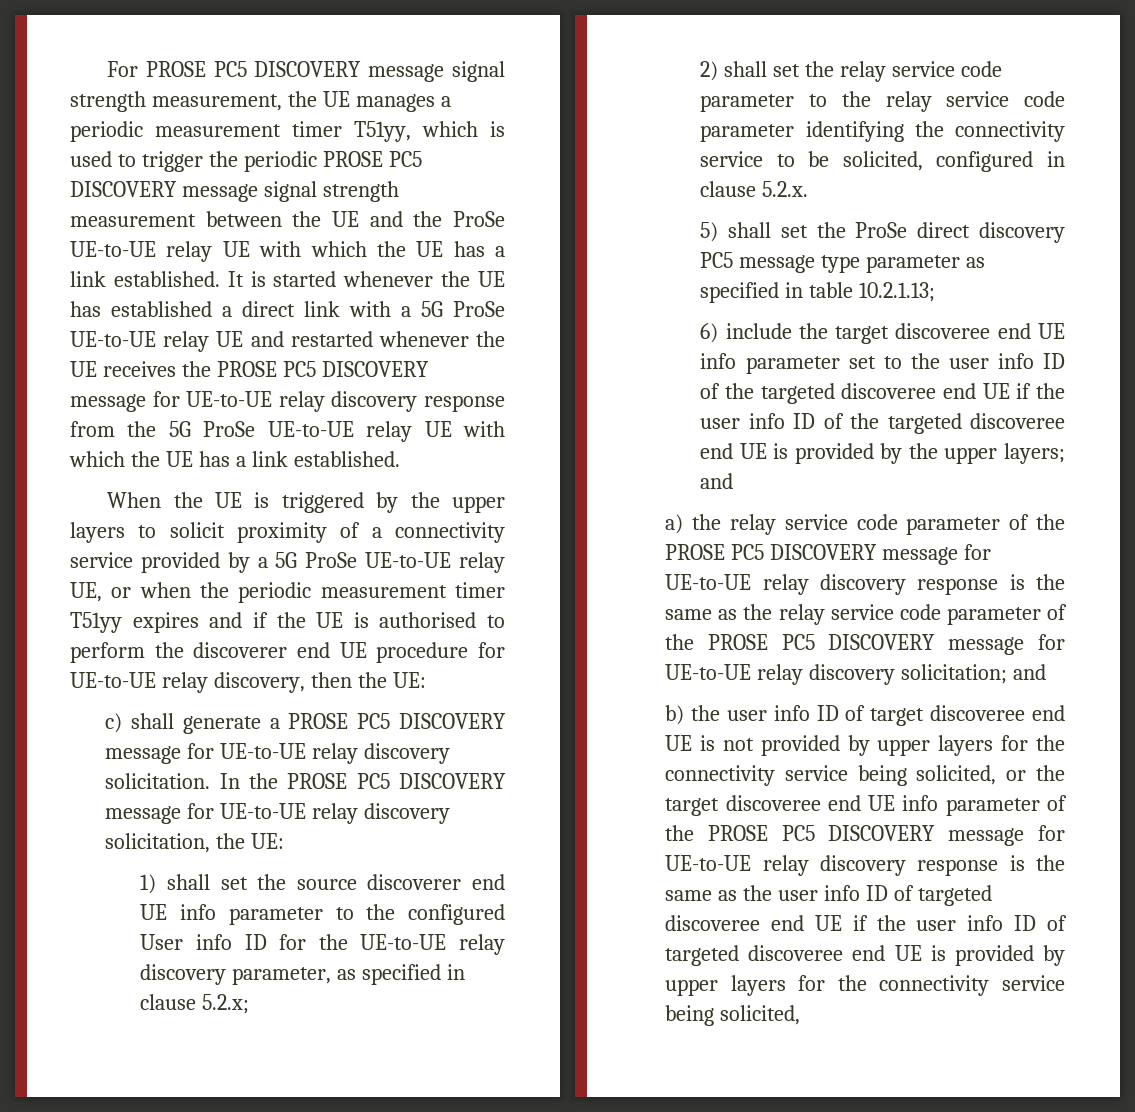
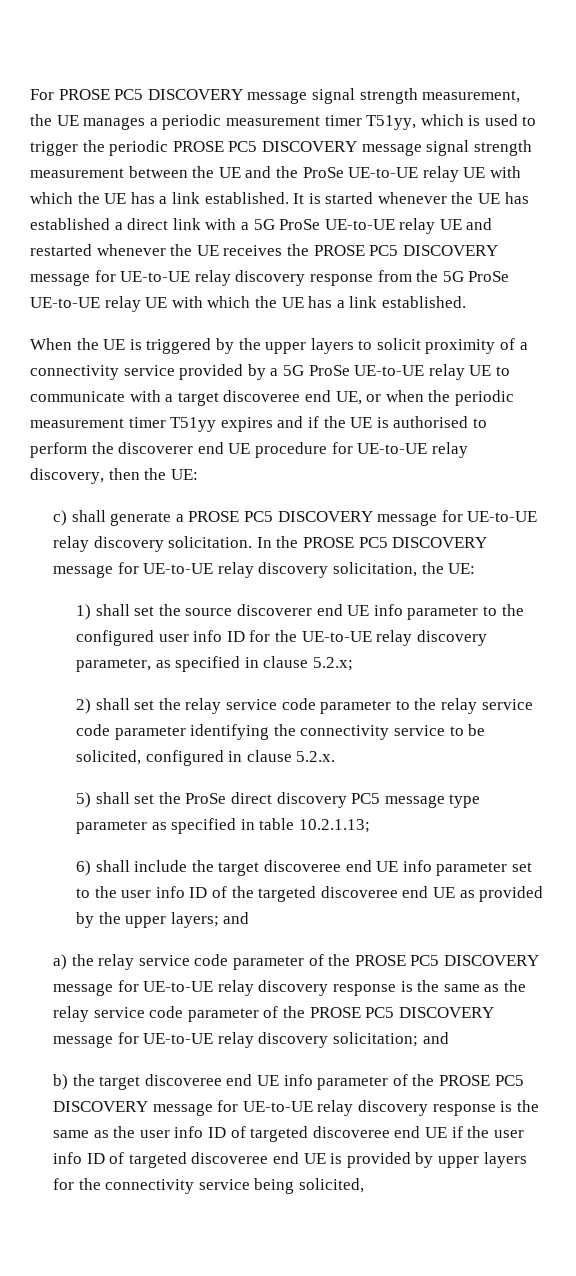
(505, 562) none -> [469,365,510,376] [30,390,331,406] UE to communicate with a target discoveree end
[140,934,184,950] User -> [158,634,189,642] user
(719, 333) none -> [95,860,130,872] shall
[1016,383,1065,399] [700,413,1065,434] [700,443,789,459] if the user info ID of the targeted discoveree end UE is -> [459,890,475,898] as
[726,705,1065,726] [665,735,1065,756] [665,765,1065,786] user info ID of target discoveree end UE is not provided by upper layers for the connectivity service being solicited, or the -> (95, 1080) none

